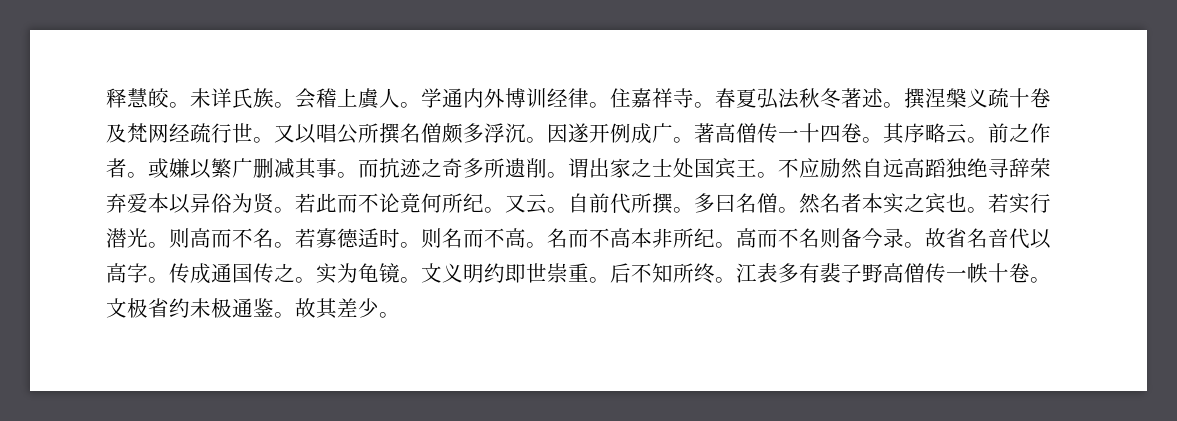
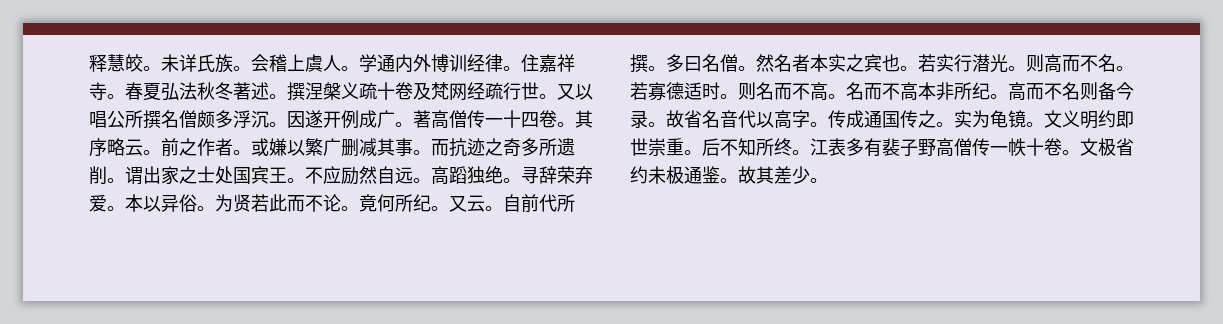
(904, 168) none -> [413,178,431,183] 。
(988, 167) none -> [503,178,521,183] 。
(148, 203) none -> [107,206,125,211] 。
[232,193,295,214] 为贤。 -> [197,194,251,212] 。为贤
(400, 203) none -> [341,206,359,211] 。

